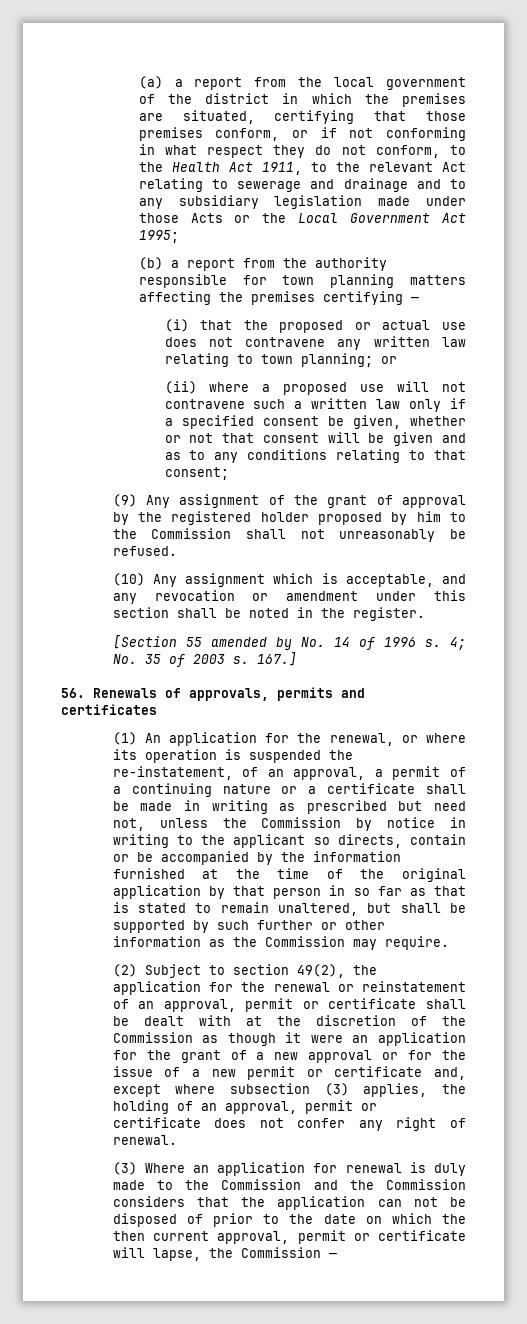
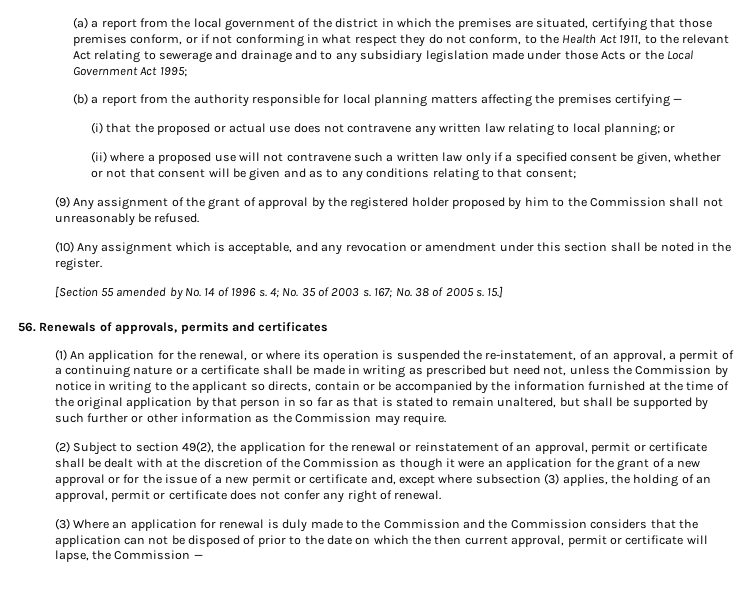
[282,275,315,285] town -> [342,94,371,104] local
[260,354,293,364] town -> [572,123,601,133] local
[256,652,297,666] 167.] -> [374,286,504,298] 167; No. 38 of 2005 s. 15.]

